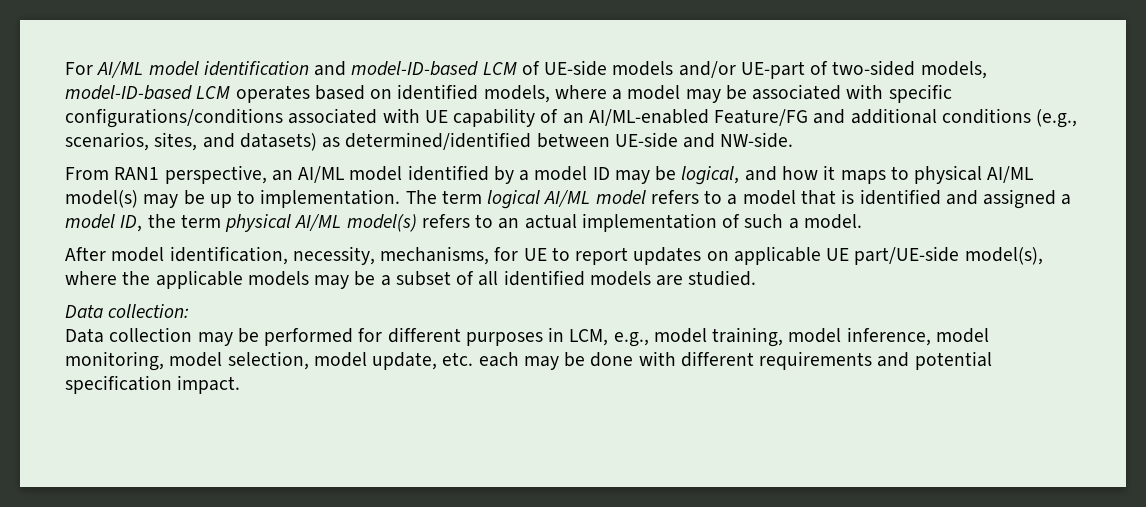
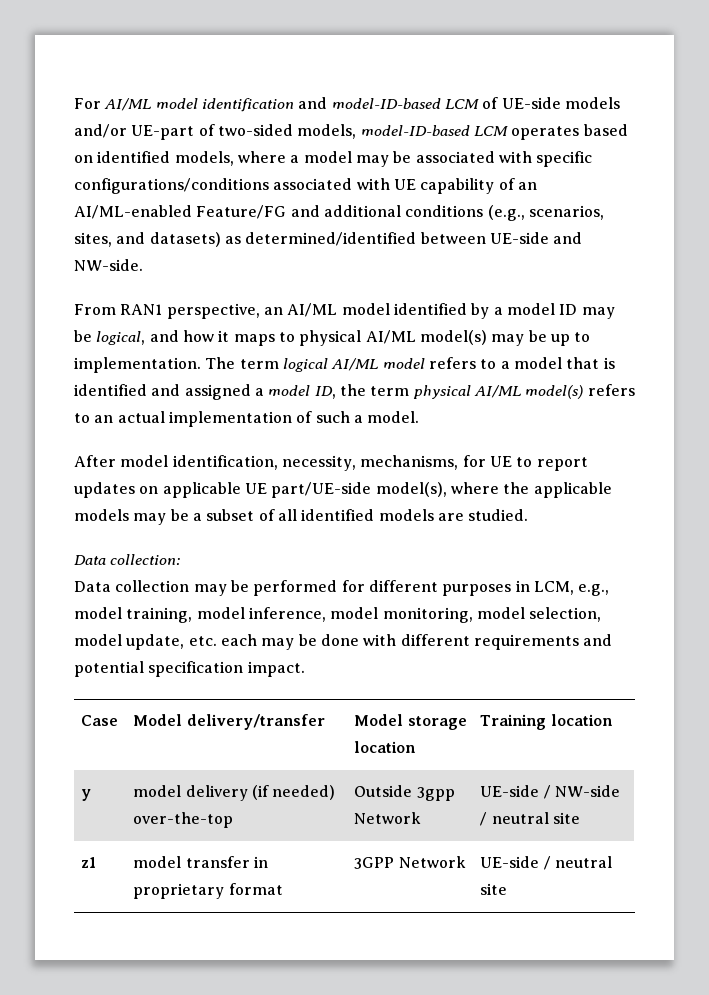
(241, 384) none -> [81,715,119,726] [133,714,325,730] [354,714,467,730] [354,741,417,753] [480,714,613,730] [81,789,92,801] [133,785,336,801] [133,812,234,828] [354,785,455,801] [354,812,422,824] [480,785,620,799] [480,812,580,826] [81,857,97,868] [133,856,268,868] [133,883,283,899] [354,856,466,869] [480,856,612,870] [480,883,508,895] // Case | Model delivery/transfer | Model storage location | Training location // y | model delivery (if needed) over-the-top | Outside 3gpp Network | UE-side / NW-side / neutral site // z1 | model transfer in proprietary format | 3GPP Network | UE-side / neutral site

